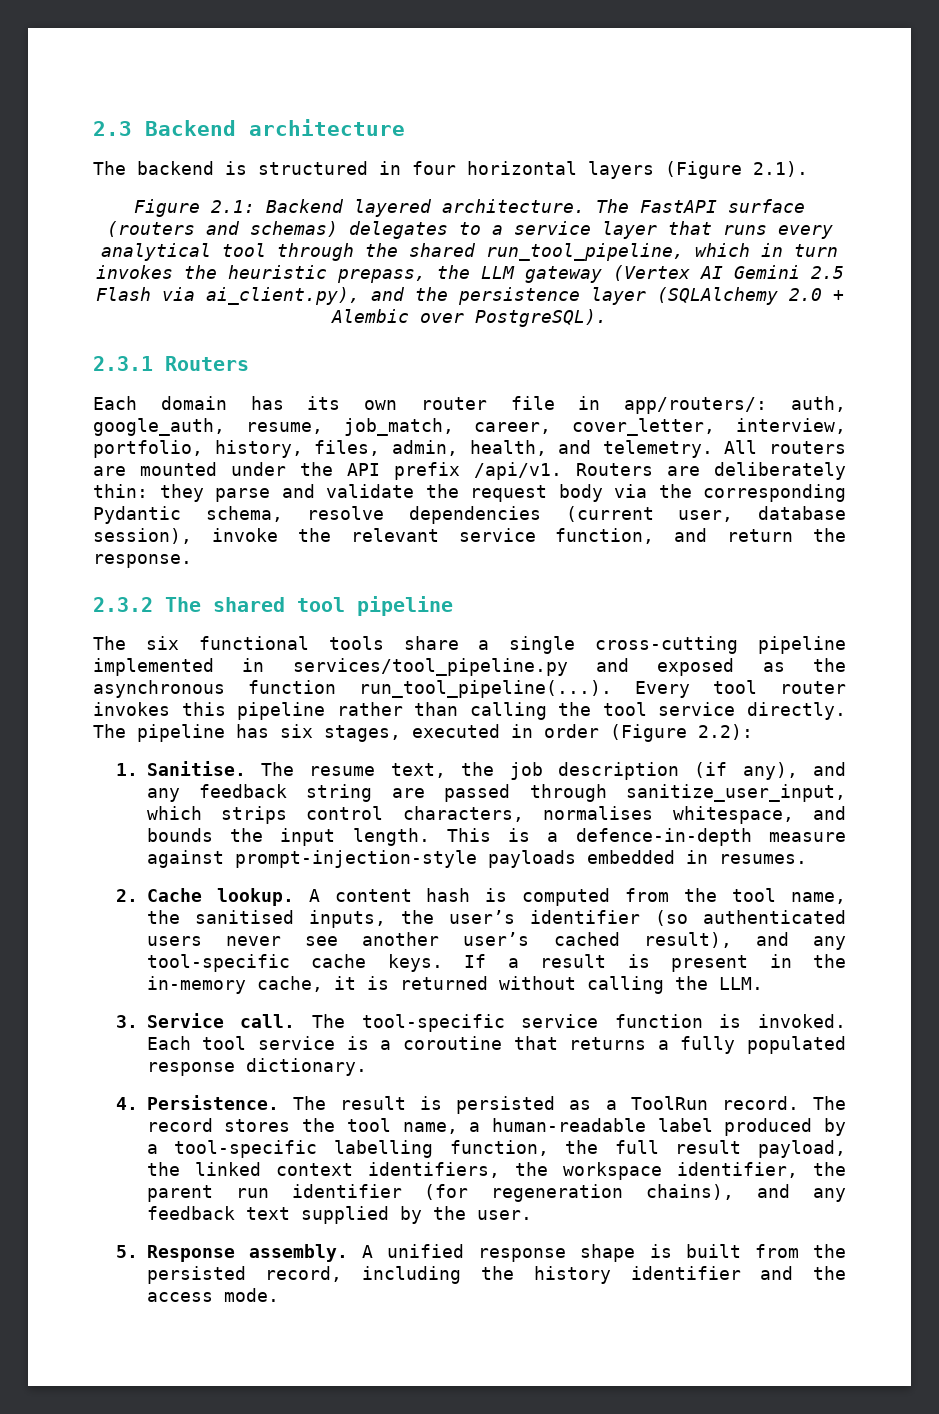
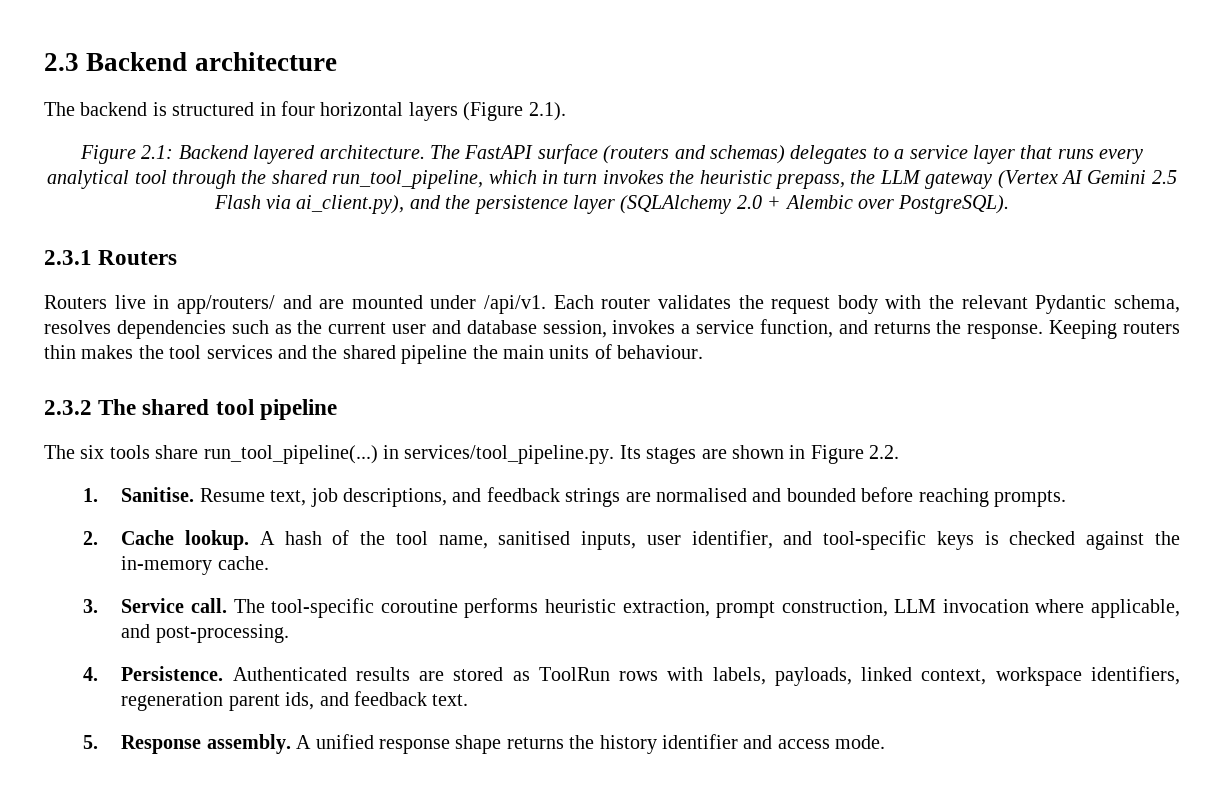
[93,396,846,414] [93,418,846,436] [93,440,846,458] [93,462,846,480] [93,484,846,502] [93,506,846,524] [93,528,439,544] Each domain has its own router file in app/routers/: auth, google_auth, resume, job_match, career, cover_letter, interview, portfolio, history, files, admin, health, and telemetry. All routers are mounted under the API prefix /api/v1. Routers are deliberately thin: they parse and validate the request body via the corresponding Pydantic schema, resolve dependencies (current user, database session), invoke the relevant -> [44,295,1180,314] [44,320,691,339] Routers live in app/routers/ and are mounted under /api/v1. Each router validates the request body with the relevant Pydantic schema, resolves dependencies such as the current user and database session, invokes a
[727,529,794,542] return -> [873,322,931,334] returns
(192, 561) none -> [1049,320,1180,339] [44,344,704,364] Keeping routers thin makes the tool services and the shared pipeline the main units of behaviour.
[198,636,309,650] functional -> (105, 452) none
[478,636,846,654] [93,658,847,676] [93,680,846,698] [93,702,846,720] [93,724,753,742] [115,761,847,780] [146,784,846,802] [146,806,846,824] [146,828,846,846] [146,850,807,868] a single cross-cutting pipeline implemented in services/tool_pipeline.py and exposed as the asynchronous function run_tool_pipeline(...). Every tool router invokes this pipeline rather than calling the tool service directly. The pipeline has six stages, executed in order (Figure 2.2): // 1. Sanitise. The resume text, the job description (if any), and any feedback string are passed through sanitize_user_input, which strips control characters, normalises whitespace, and bounds the input length. This is a defence-in-depth measure against prompt-injection-style payloads embedded in resumes. -> [203,445,900,464] [82,487,1067,507] run_tool_pipeline(...) in services/tool_pipeline.py. Its stages are shown in Figure 2.2. // 1. Sanitise. Resume text, job descriptions, and feedback strings are normalised and bounded before reaching prompts.
[334,888,846,906] [146,910,180,924] content hash is computed from the tool name, the -> [284,530,488,549] hash of the tool name,
[400,910,847,926] [146,932,847,950] [146,954,846,972] [146,976,763,994] the user’s identifier (so authenticated users never see another user’s cached result), and any tool-specific cache keys. If a result is present in the in-memory cache, it is returned without calling the LLM. -> [646,530,1180,550] [121,556,269,575] user identifier, and tool-specific keys is checked against the in-memory cache.
[521,1014,846,1028] [146,1036,846,1054] [146,1058,367,1076] [115,1095,846,1114] [146,1118,847,1136] [146,1140,846,1158] [146,1162,847,1180] [146,1184,847,1202] [146,1206,532,1224] service function is invoked. Each tool service is a coroutine that returns a fully populated response dictionary. // 4. Persistence. The result is persisted as a ToolRun record. The record stores the tool name, a human-readable label produced by a tool-specific labelling function, the full result payload, the linked context identifiers, the workspace identifier, the parent run identifier (for regeneration chains), and any feedback text supplied by the user. -> [380,598,1180,618] [121,624,289,643] [82,666,1180,686] [121,691,469,711] coroutine performs heuristic extraction, prompt construction, LLM invocation where applicable, and post-processing. // 4. Persistence. Authenticated results are stored as ToolRun rows with labels, payloads, linked context, workspace identifiers, regeneration parent ids, and feedback text.
[649,1244,846,1258] [146,1266,462,1284] is built from the persisted record, including -> [506,737,564,749] returns
[812,1266,846,1280] the -> (773, 742) none

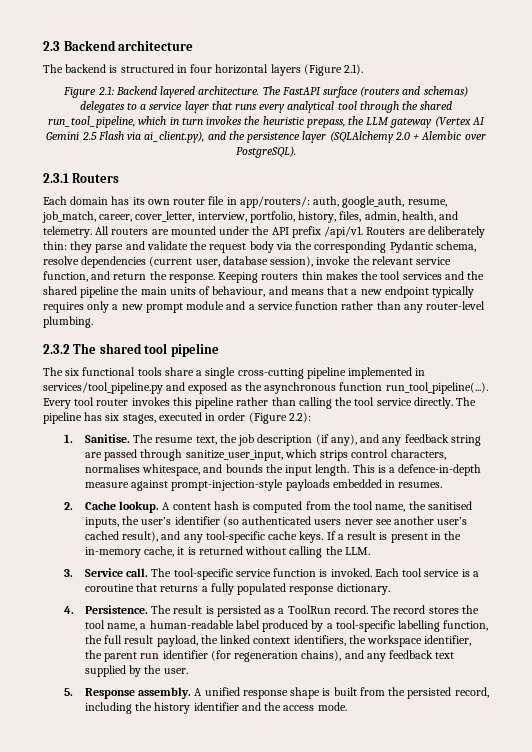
[44,295,1180,314] [44,320,691,339] Routers live in app/routers/ and are mounted under /api/v1. Each router validates the request body with the relevant Pydantic schema, resolves dependencies such as the current user and database session, invokes a -> [43,196,447,208] [42,211,459,223] [43,226,485,238] [43,241,476,253] [43,256,413,268] Each domain has its own router file in app/routers/: auth, google_auth, resume, job_match, career, cover_letter, interview, portfolio, history, files, admin, health, and telemetry. All routers are mounted under the API prefix /api/v1. Routers are deliberately thin: they parse and validate the request body via the corresponding Pydantic schema, resolve dependencies (current user, database session), invoke the relevant
[873,322,931,334] returns -> [113,273,147,280] return
[617,345,704,359] behaviour. -> [212,286,475,298] [43,301,486,313] [43,316,93,328] behaviour, and means that a new endpoint typically requires only a new prompt module and a service function rather than any router-level plumbing.
(105, 452) none -> [82,367,136,376] functional
[203,445,900,464] [82,487,1067,507] run_tool_pipeline(...) in services/tool_pipeline.py. Its stages are shown in Figure 2.2. // 1. Sanitise. Resume text, job descriptions, and feedback strings are normalised and bounded before reaching prompts. -> [196,367,426,379] [43,382,488,394] [43,397,477,409] [43,412,311,424] [63,434,481,446] [84,449,446,461] [84,464,482,476] [84,479,443,491] a single cross-cutting pipeline implemented in services/tool_pipeline.py and exposed as the asynchronous function run_tool_pipeline(...). Every tool router invokes this pipeline rather than calling the tool service directly. The pipeline has six stages, executed in order (Figure 2.2): // 1. Sanitise. The resume text, the job description (if any), and any feedback string are passed through sanitize_user_input, which strips control characters, normalises whitespace, and bounds the input length. This is a defence-in-depth measure against prompt-injection-style payloads embedded in resumes.
[284,530,488,549] hash of the tool name, -> [172,501,426,513] content hash is computed from the tool name, the
[646,530,1180,550] [121,556,269,575] user identifier, and tool-specific keys is checked against the in-memory cache. -> [122,516,468,527] [84,531,462,543] [84,546,370,558] the user’s identifier (so authenticated users never see another user’s cached result), and any tool-specific cache keys. If a result is present in the in-memory cache, it is returned without calling the LLM.
[380,598,1180,618] [121,624,289,643] [82,666,1180,686] [121,691,469,711] coroutine performs heuristic extraction, prompt construction, LLM invocation where applicable, and post-processing. // 4. Persistence. Authenticated results are stored as ToolRun rows with labels, payloads, linked context, workspace identifiers, regeneration parent ids, and feedback text. -> [235,568,479,577] [84,583,390,595] [63,605,479,617] [84,620,489,632] [84,635,472,647] [84,650,455,662] [84,665,188,677] service function is invoked. Each tool service is a coroutine that returns a fully populated response dictionary. // 4. Persistence. The result is persisted as a ToolRun record. The record stores the tool name, a human-readable label produced by a tool-specific labelling function, the full result payload, the linked context identifiers, the workspace identifier, the parent run identifier (for regeneration chains), and any feedback text supplied by the user.
[506,737,564,749] returns -> [322,687,489,699] [84,702,132,714] is built from the persisted record, including
(773, 742) none -> [264,702,282,711] the

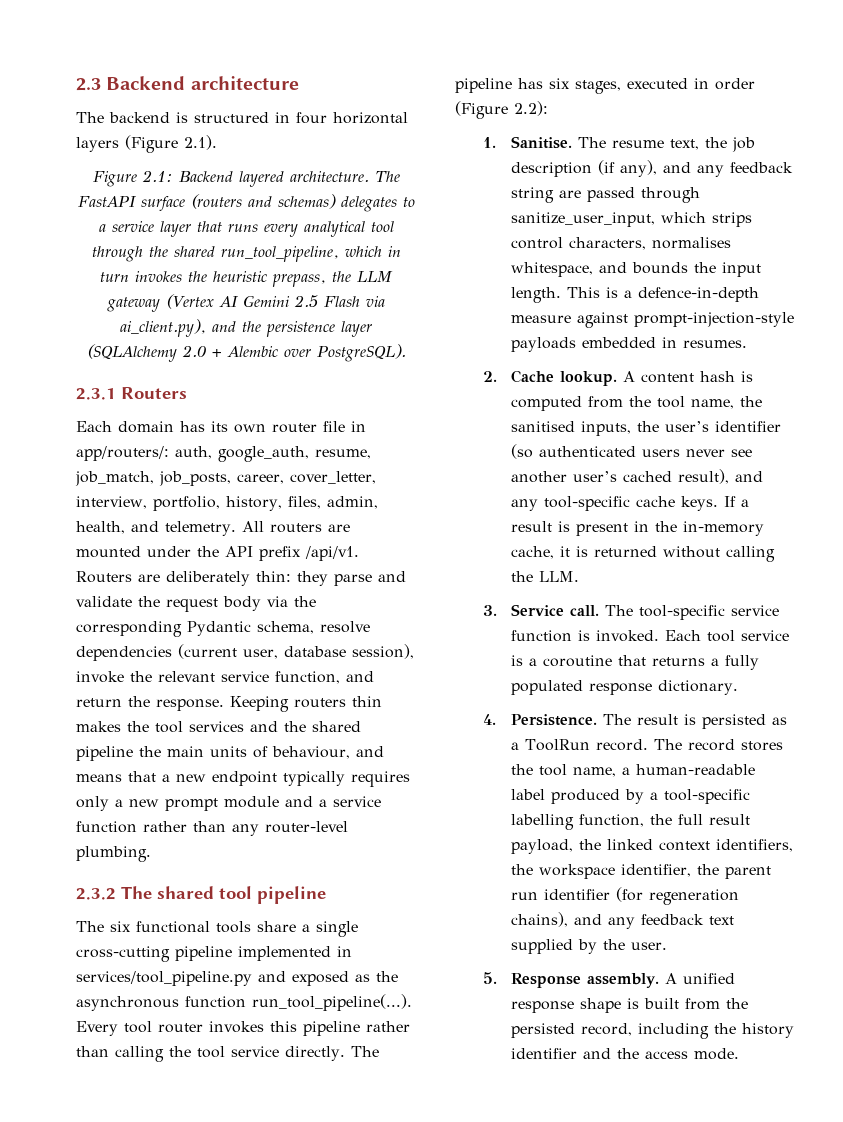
(96, 217) none -> [159,471,231,486] job_posts,

